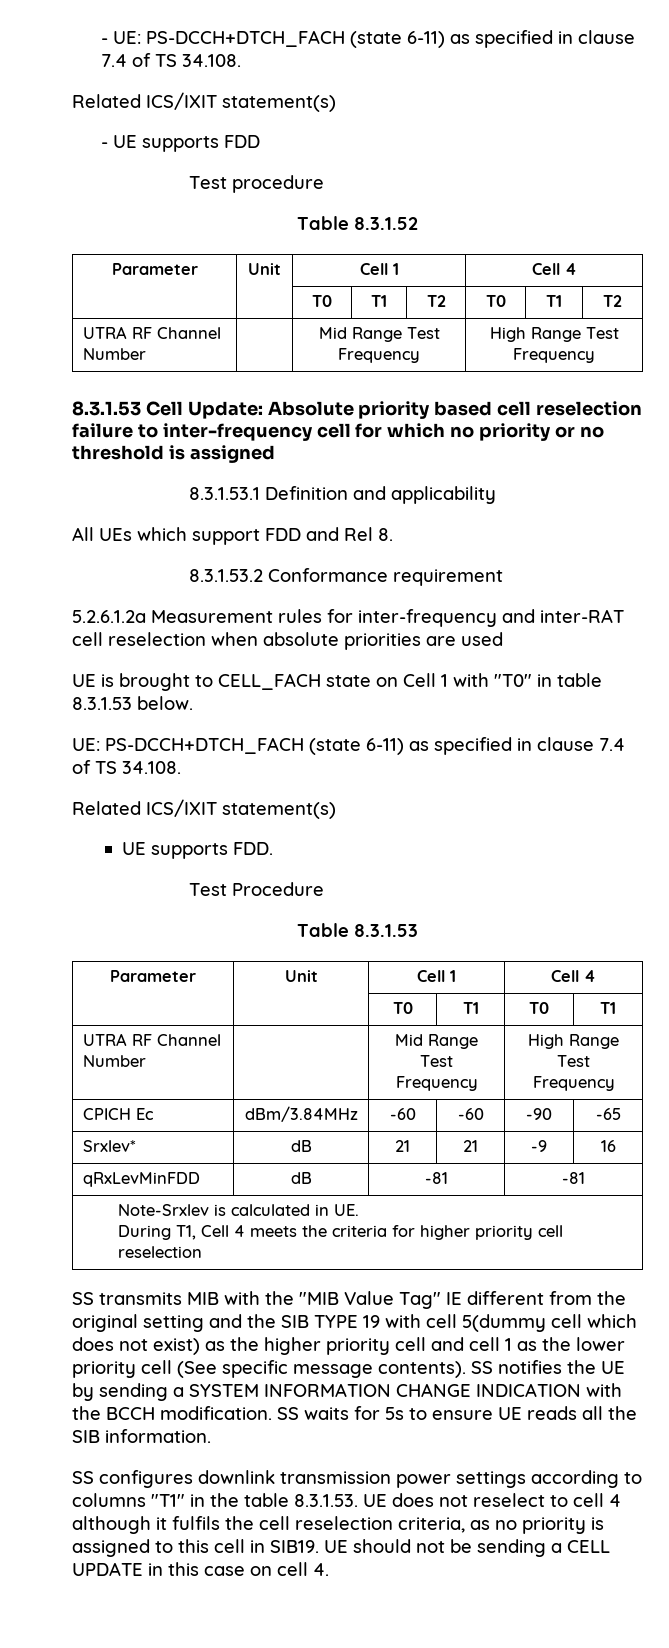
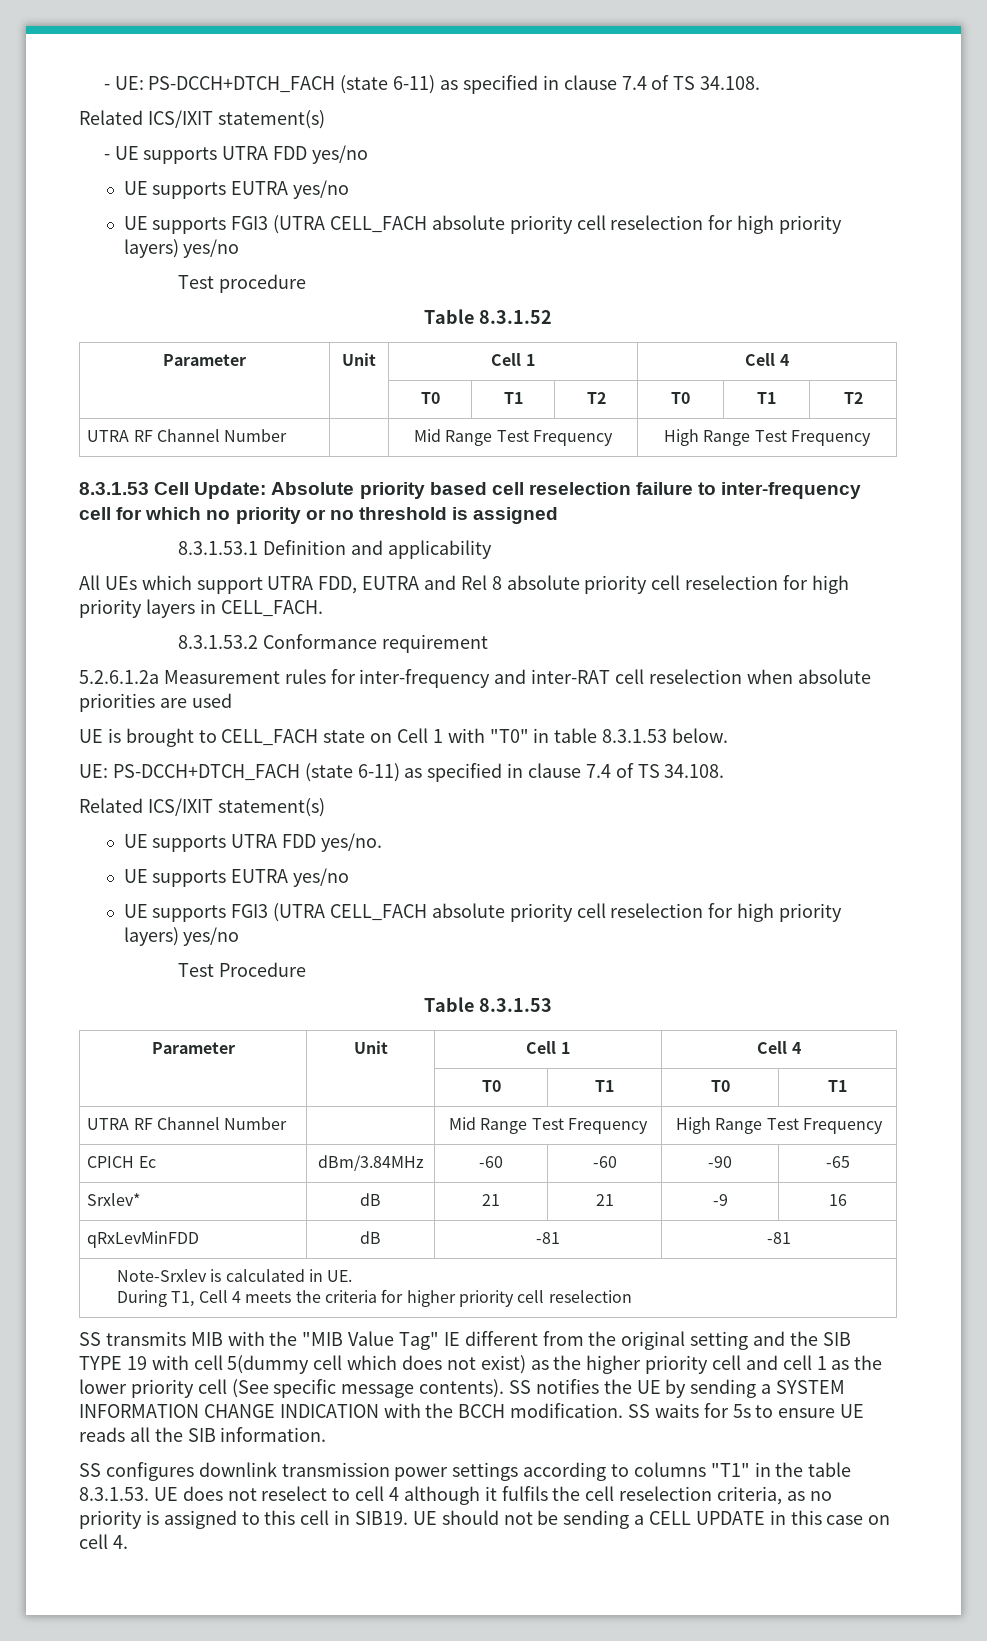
[224,135,261,148] FDD -> [222,145,369,164] [123,180,350,199] [123,215,843,234] [123,239,240,258] UTRA FDD yes/no // UE supports EUTRA yes/no // UE supports FGI3 (UTRA CELL_FACH absolute priority cell reselection for high priority layers) yes/no
[265,527,393,541] FDD and Rel 8. -> [267,575,849,594] [79,599,323,618] UTRA FDD, EUTRA and Rel 8 absolute priority cell reselection for high priority layers in CELL_FACH.
[232,842,273,855] FDD. -> [231,833,382,852] [123,868,350,887] [123,903,843,922] [123,927,240,946] UTRA FDD yes/no. // UE supports EUTRA yes/no // UE supports FGI3 (UTRA CELL_FACH absolute priority cell reselection for high priority layers) yes/no

